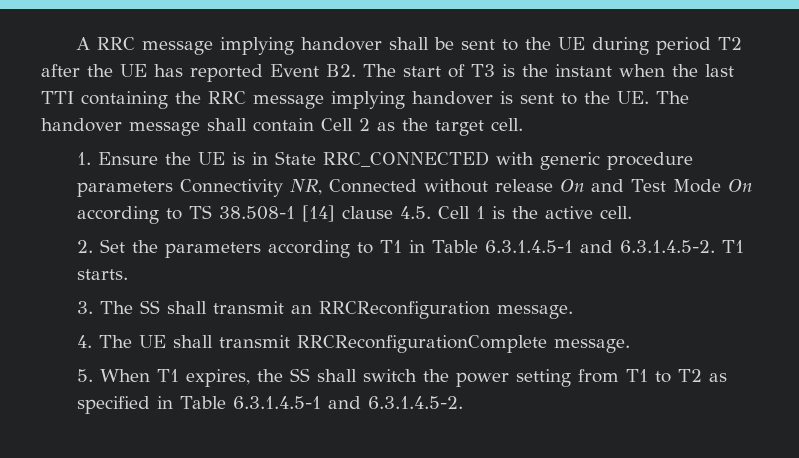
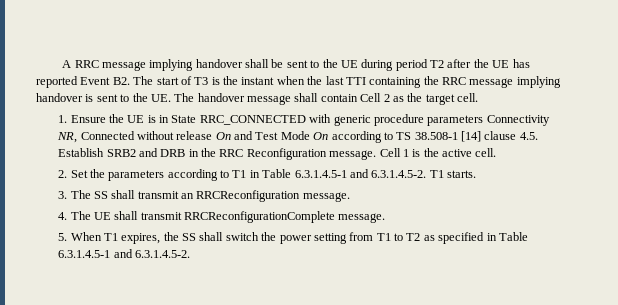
(431, 212) none -> [58,148,377,160] Establish SRB2 and DRB in the RRC Reconfiguration message.

